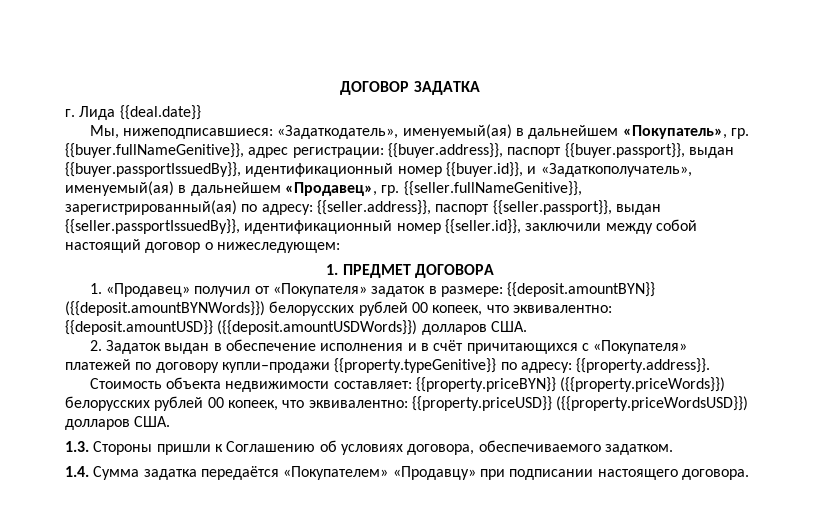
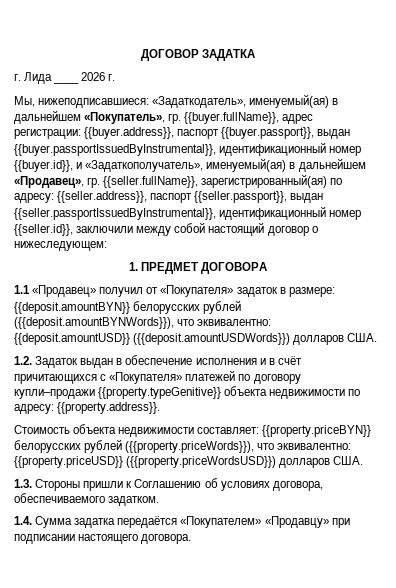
[119,105,201,120] {{deal.date}} -> [53,81,80,84] [81,72,116,81] ____ 2026 г.
[65,143,244,158] {{buyer.fullNameGenitive}}, -> [184,112,280,124] {{buyer.fullName}},
[65,162,241,177] {{buyer.passportIssuedBy}}, -> [14,144,216,156] {{buyer.passportIssuedByInstrumental}},
[403,181,582,196] {{seller.fullNameGenitive}}, -> [103,176,199,188] {{seller.fullName}},
[65,219,240,234] {{seller.passportIssuedBy}}, -> [14,208,216,220] {{seller.passportIssuedByInstrumental}},
[89,283,102,294] 1. -> [14,285,30,294] 1.1
[65,301,483,316] ({{deposit.amountBYNWords}}) белорусских рублей 00 копеек, -> [133,300,242,314] [14,317,174,329] белорусских рублей ({{deposit.amountBYNWords}}),
[89,340,102,351] 2. -> [14,356,32,365] 1.2.
(497, 365) none -> [224,386,346,399] объекта недвижимости
[560,377,726,392] [65,396,278,411] ({{property.priceWords}}) белорусских рублей 00 копеек, -> [14,439,255,453] белорусских рублей ({{property.priceWords}}),

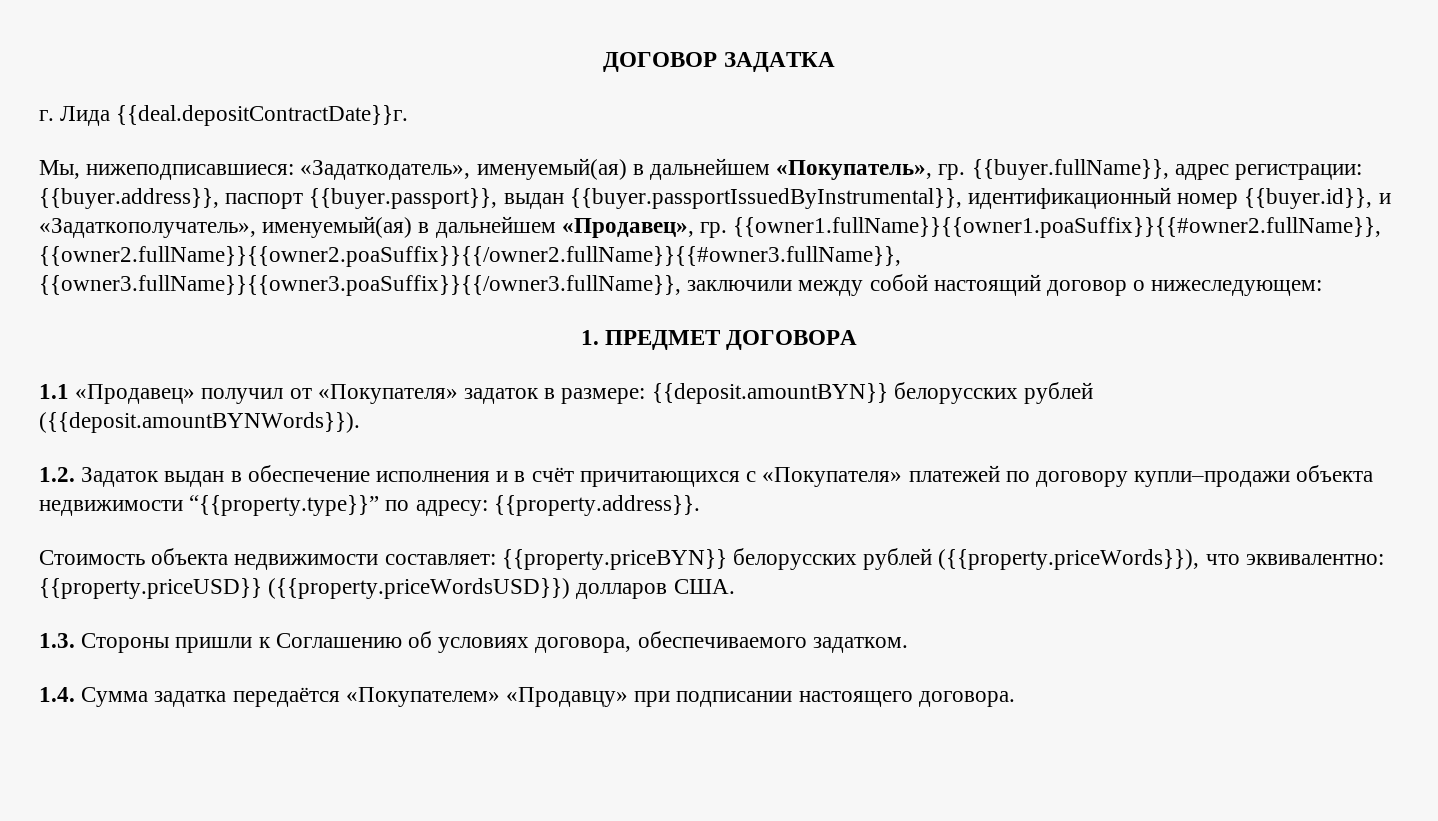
[53,81,80,84] [81,72,116,81] ____ 2026 г. -> [116,105,409,126] {{deal.depositContractDate}}г.
[103,174,343,188] [14,191,324,203] [14,206,362,220] [14,224,73,236] {{seller.fullName}}, зарегистрированный(ая) по адресу: {{seller.address}}, паспорт {{seller.passport}}, выдан {{seller.passportIssuedByInstrumental}}, идентификационный номер {{seller.id}}, -> [733,217,1382,238] [39,246,901,267] [39,275,681,296] {{owner1.fullName}}{{owner1.poaSuffix}}{{#owner2.fullName}}, {{owner2.fullName}}{{owner2.poaSuffix}}{{/owner2.fullName}}{{#owner3.fullName}}, {{owner3.fullName}}{{owner3.poaSuffix}}{{/owner3.fullName}},
[14,317,272,329] [14,333,378,345] ({{deposit.amountBYNWords}}), что эквивалентно: {{deposit.amountUSD}} ({{deposit.amountUSDWords}}) долларов США. -> [39,412,360,433] ({{deposit.amountBYNWords}}).
[98,386,346,399] {{property.typeGenitive}} объекта недвижимости -> [1296,465,1374,482] [39,495,380,516] объекта недвижимости “{{property.type}}”

